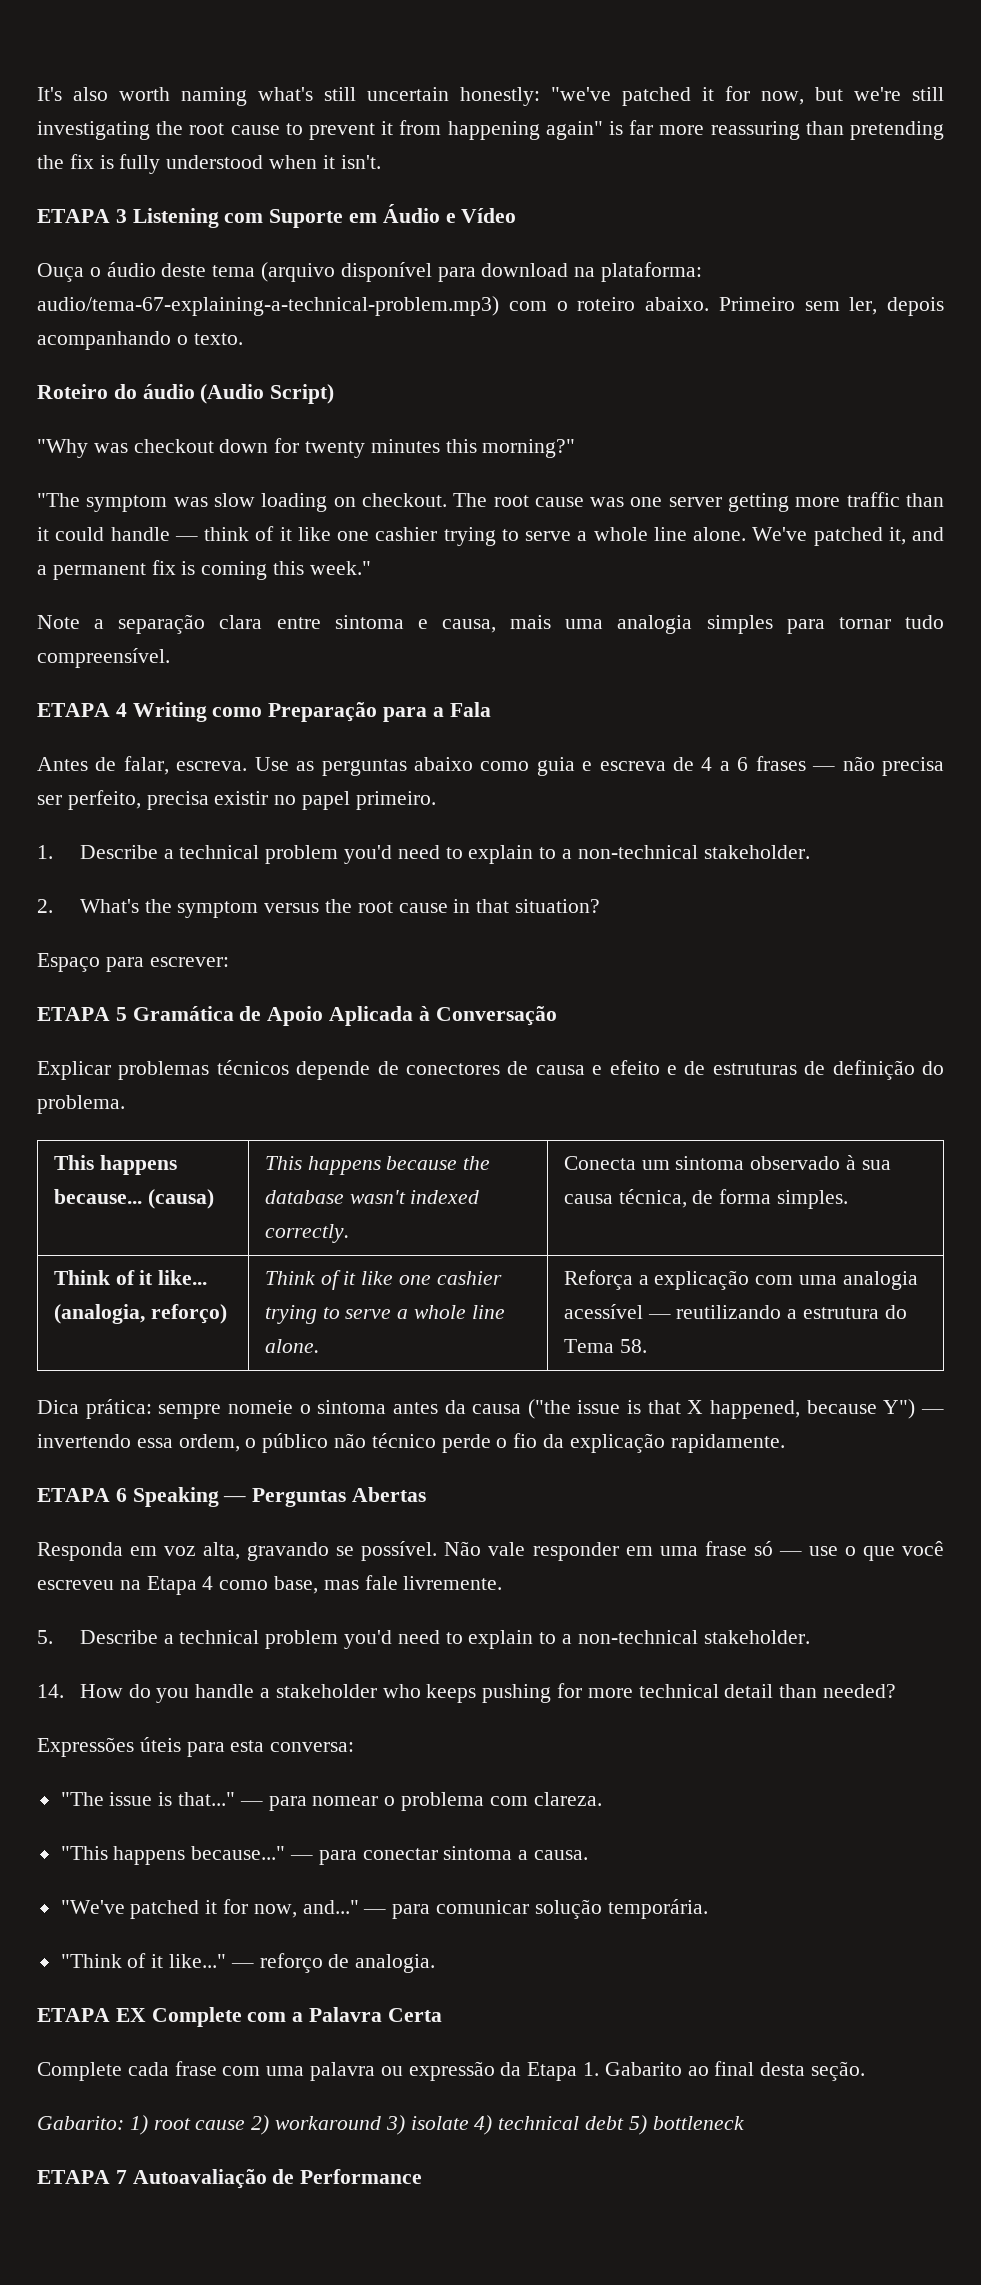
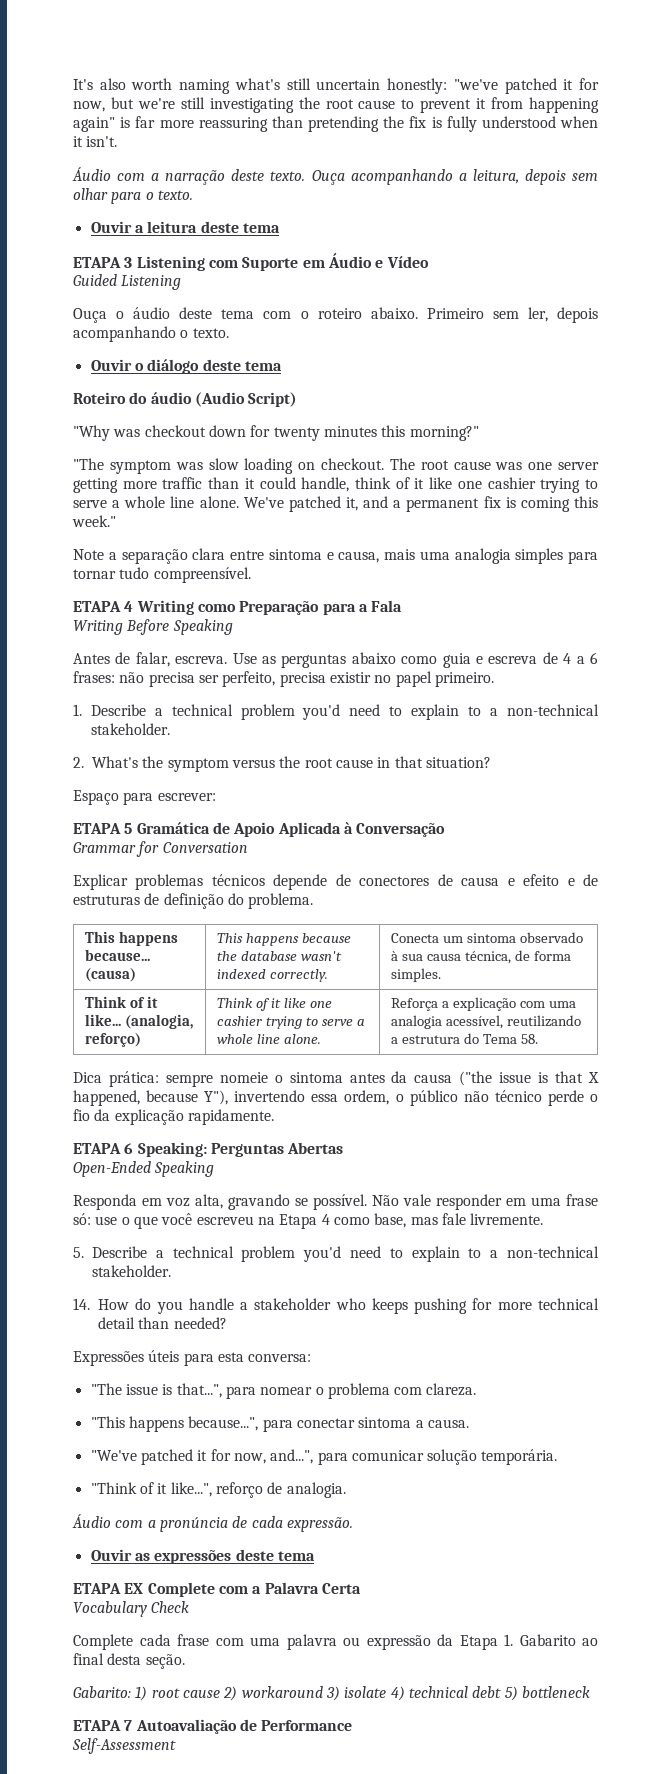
(381, 162) none -> [72,167,598,185] [73,188,193,204] [90,221,280,233] // Áudio com a narração deste texto. Ouça acompanhando a leitura, depois sem olhar para o texto. // Ouvir a leitura deste tema
(517, 215) none -> [73,274,182,290] // Guided Listening
[261,262,703,282] [37,296,499,316] (arquivo disponível para download na plataforma: audio/tema-67-explaining-a-technical-problem.mp3) -> (255, 314) none
(243, 339) none -> [90,359,282,374] // Ouvir o diálogo deste tema
[110,527,198,541] handle — -> [301,477,350,492] handle,
(491, 709) none -> [73,619,233,635] // Writing Before Speaking
[755,756,836,771] frases — -> [73,671,115,683] frases:
(557, 1016) none -> [73,841,248,857] // Grammar for Conversation
[563,1304,671,1319] acessível — -> [446,1015,504,1029] acessível,
[883,1399,944,1419] Y") — -> [204,1090,229,1105] Y"),
[132,1487,247,1507] Speaking — -> [137,1142,207,1157] Speaking:
(427, 1494) none -> [73,1161,215,1177] // Open-Ended Speaking
[753,1541,802,1556] só — -> [73,1213,91,1225] só:
[178,1792,263,1806] that..." — -> [176,1383,222,1398] that...",
[191,1846,314,1860] because..." — -> [188,1416,259,1431] because...",
[302,1900,387,1914] and..." — -> [270,1449,314,1464] and...",
[169,1954,254,1968] like..." — -> [170,1482,212,1497] like...",
(436, 1963) none -> [72,1514,353,1532] [90,1549,315,1564] // Áudio com a pronúncia de cada expressão. // Ouvir as expressões deste tema
(442, 2015) none -> [73,1601,190,1617] // Vocabulary Check
(423, 2176) none -> [72,1738,176,1754] // Self-Assessment

